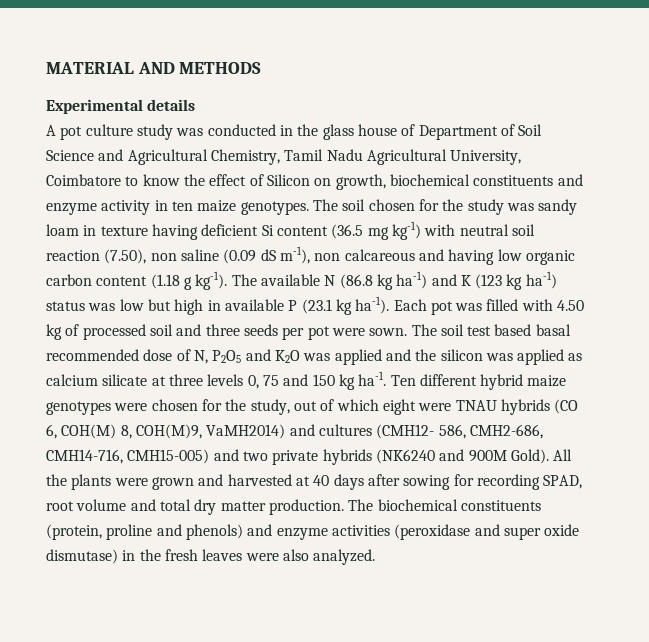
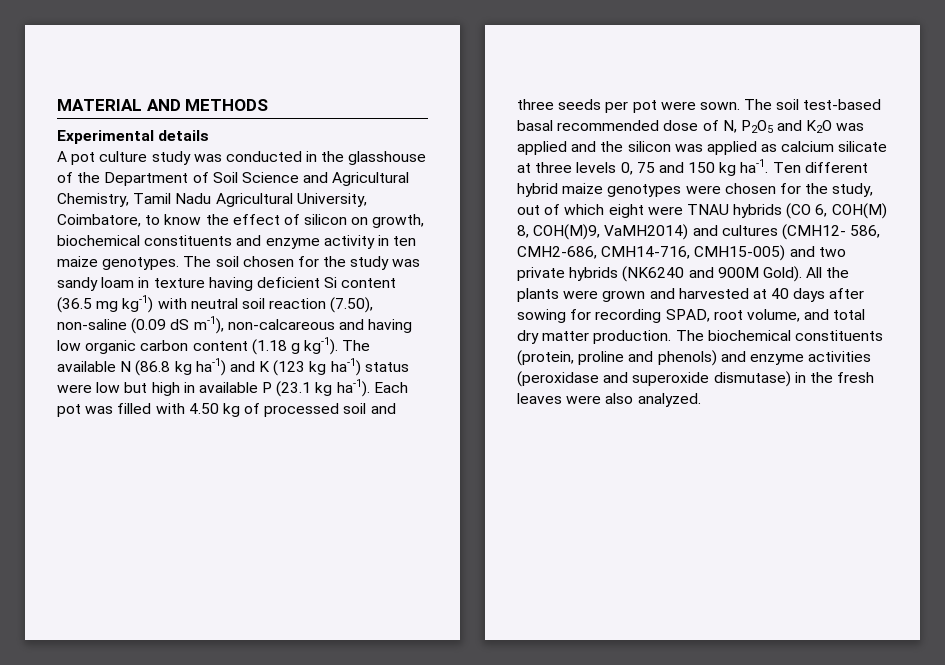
[322,124,416,140] glass house of -> [348,151,427,165] [57,172,101,183] glasshouse of the
[46,174,121,186] Coimbatore -> [57,214,141,227] Coimbatore,
[266,174,310,186] Silicon -> [304,214,348,225] silicon
[150,249,219,261] non saline -> [57,319,127,330] non-saline
[314,249,415,261] non calcareous -> [227,319,335,330] non-calcareous
[88,303,116,311] was -> [57,384,92,393] were
[467,324,532,336] test based -> [803,99,882,110] test-based
[76,499,127,511] volume -> [746,309,800,322] volume,
[503,524,580,540] super oxide -> [632,372,710,386] superoxide

